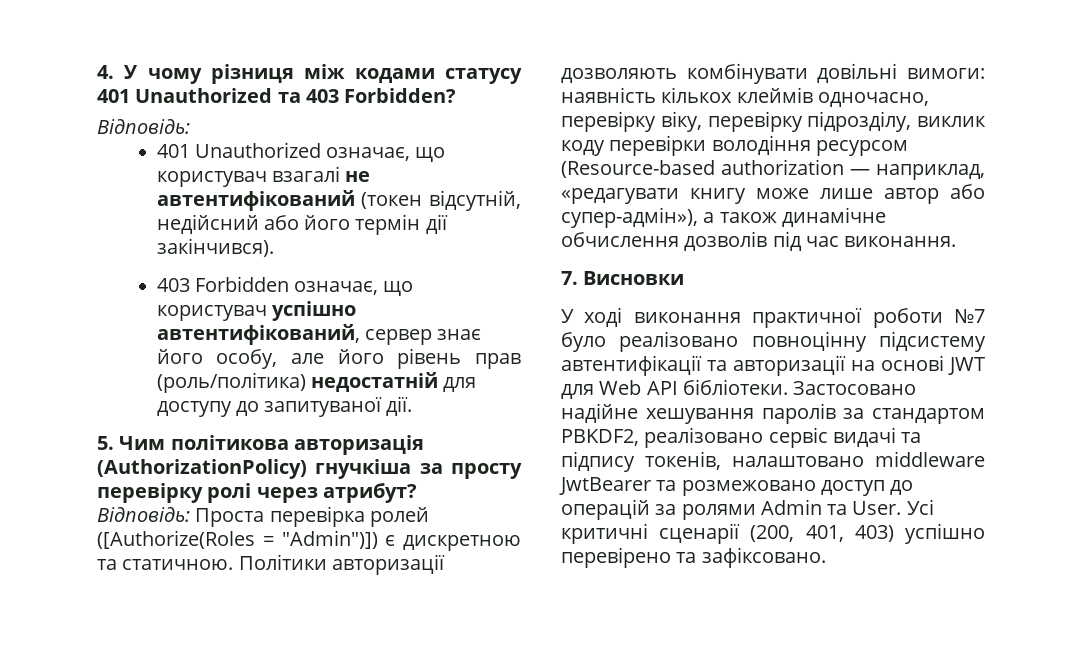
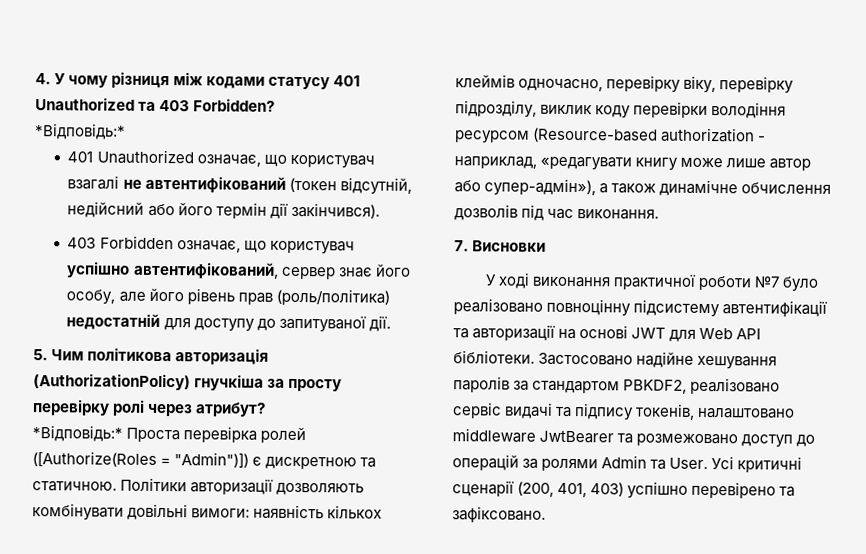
[97,119,190,134] Відповідь: -> [35,123,126,140] *Відповідь:*
[97,507,190,522] Відповідь: -> [32,425,123,442] *Відповідь:*
[850,169,870,175] — -> [758,135,767,142] -

